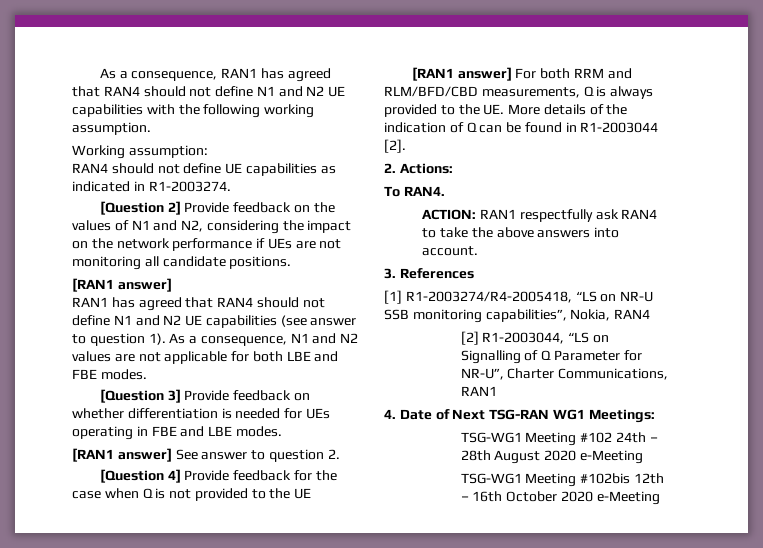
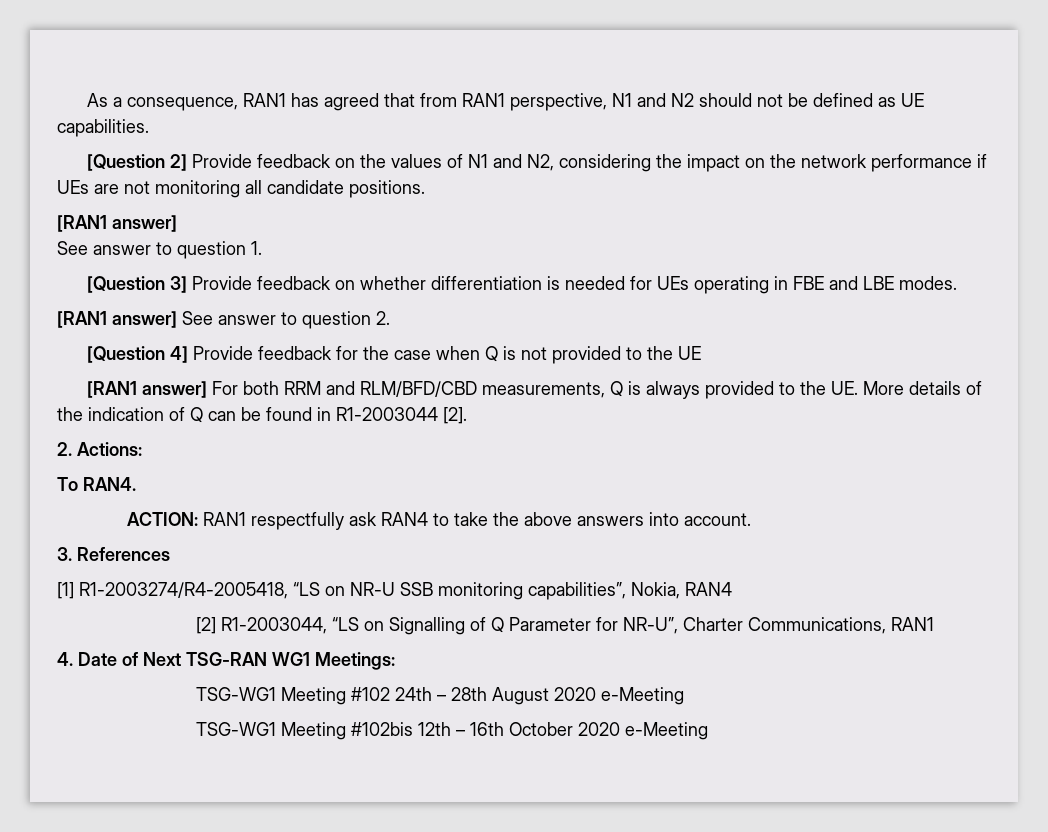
[103,86,346,97] [72,104,315,118] [72,122,151,135] [72,145,208,159] [72,163,336,176] [72,181,231,192] RAN4 should not define N1 and N2 UE capabilities with the following working assumption. // Working assumption: // RAN4 should not define UE capabilities as indicated in R1-2003274. -> [420,93,925,111] [57,119,149,137] from RAN1 perspective, N1 and N2 should not be defined as UE capabilities.
[72,297,325,311] [72,315,357,328] [72,333,359,346] [72,351,339,364] [72,369,147,380] RAN1 has agreed that RAN4 should not define N1 and N2 UE capabilities (see answer to question 1). As a consequence, N1 and N2 values are not applicable for both LBE and FBE modes. -> [57,241,262,259] See answer to question 1.

